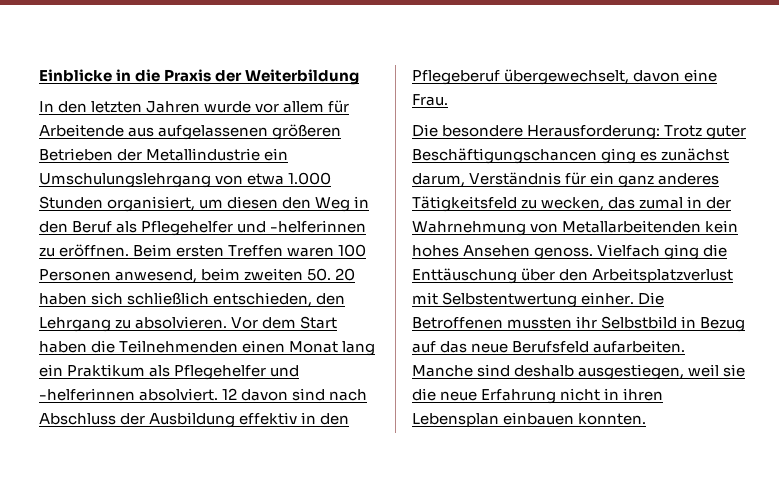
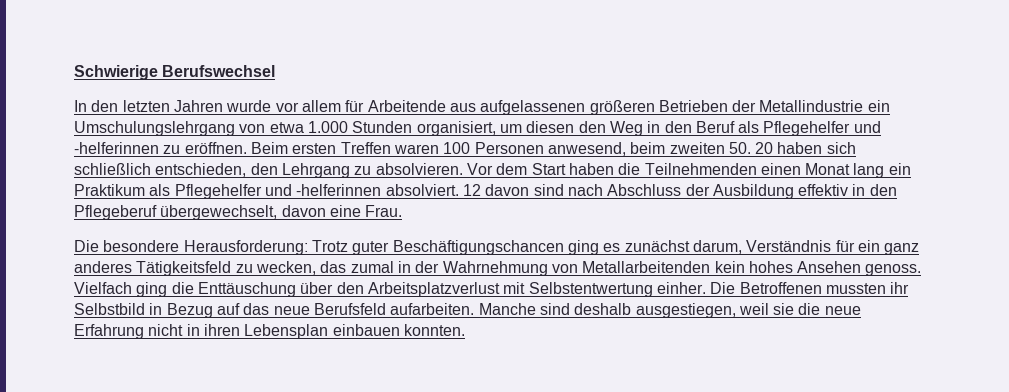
[39,69,360,85] Einblicke in die Praxis der Weiterbildung -> [74,65,276,80] Schwierige Berufswechsel

